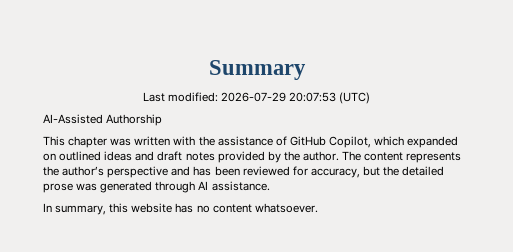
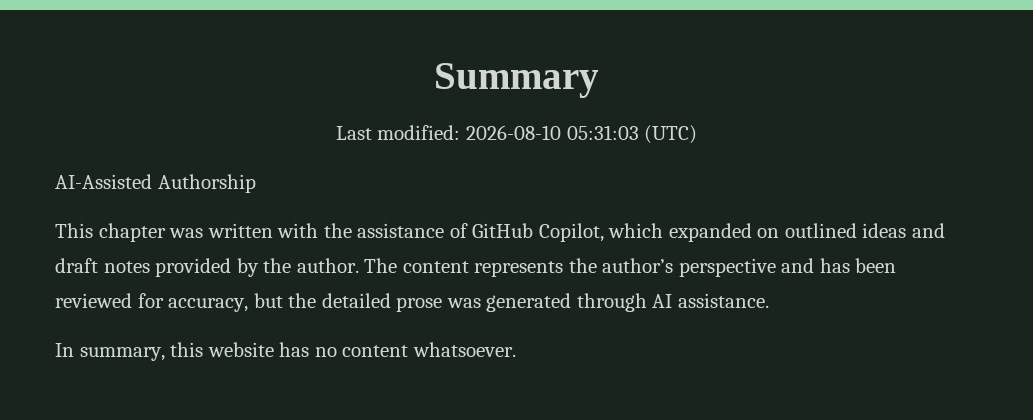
[220,92,337,102] 2026-07-29 20:07:53 -> [466,125,639,140] 2026-08-10 05:31:03

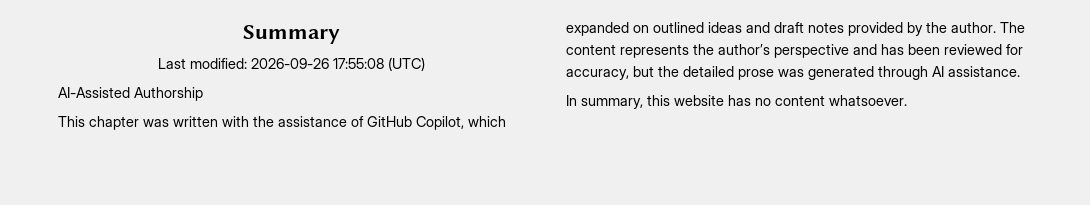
[466,125,639,140] 2026-08-10 05:31:03 -> [250,58,384,69] 2026-09-26 17:55:08

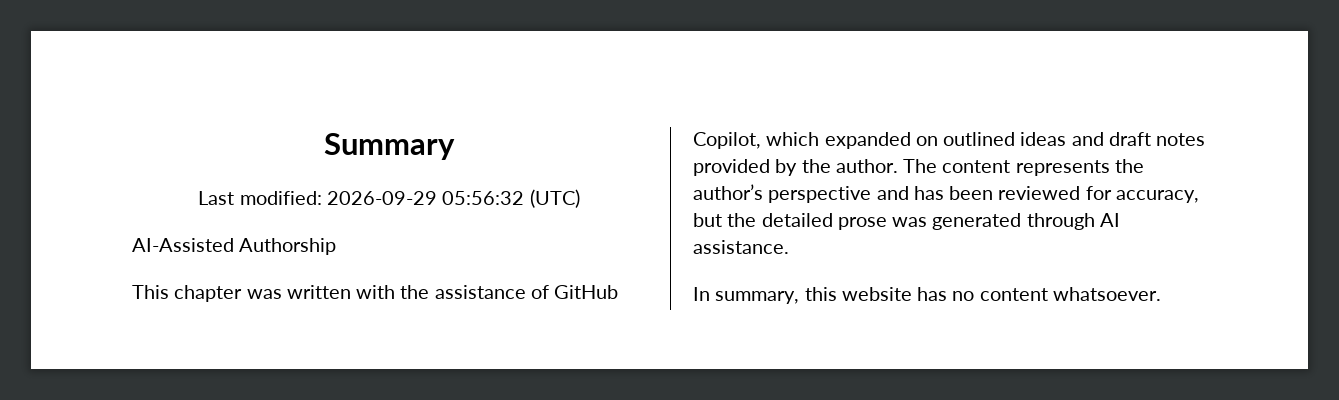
[250,58,384,69] 2026-09-26 17:55:08 -> [327,191,525,205] 2026-09-29 05:56:32

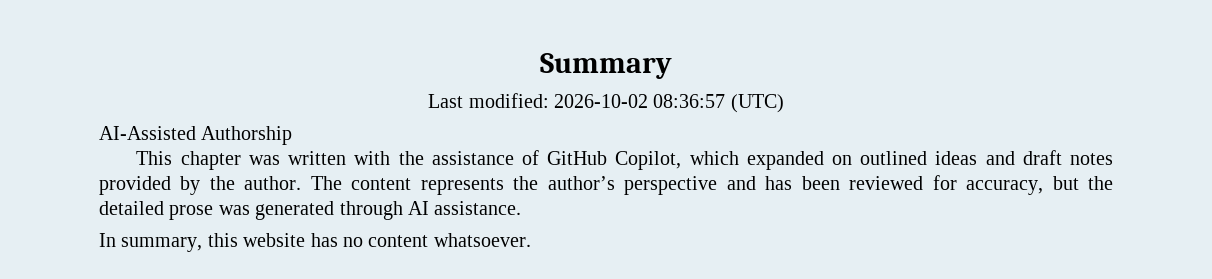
[327,191,525,205] 2026-09-29 05:56:32 -> [554,94,726,108] 2026-10-02 08:36:57

